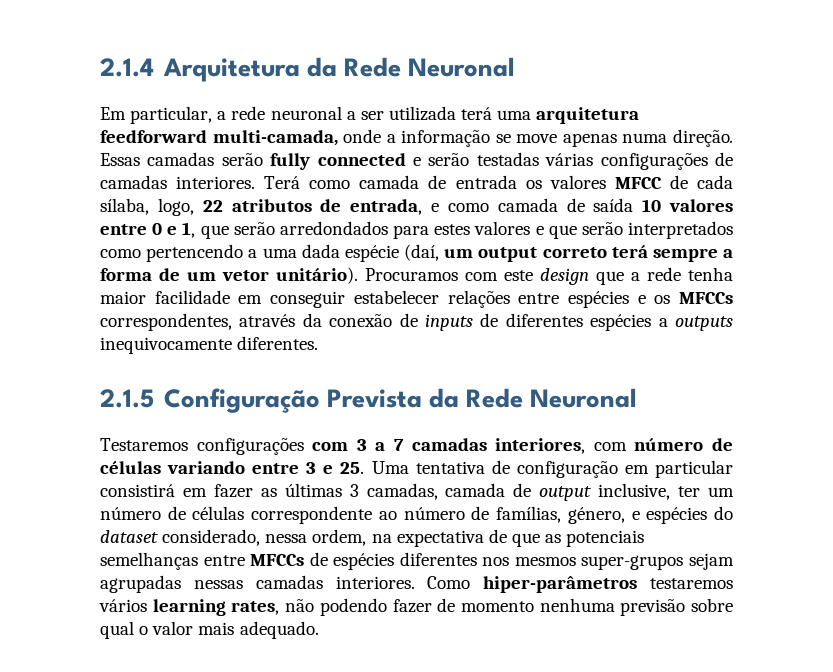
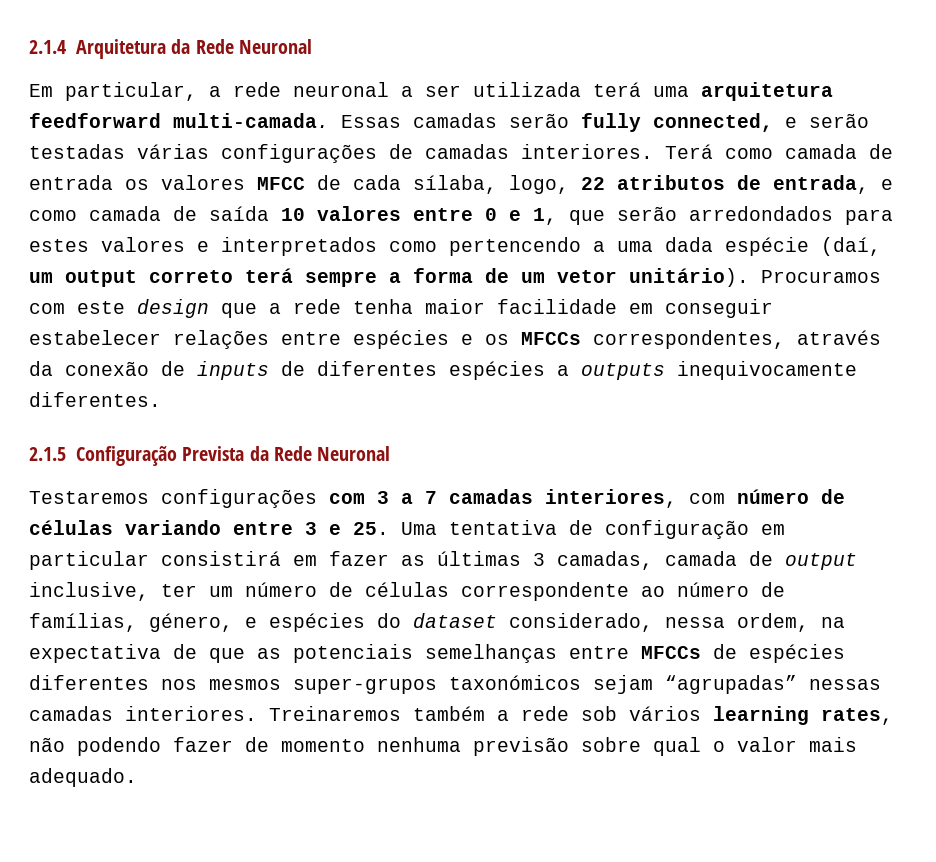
[212,129,733,147] multi-camada, onde a informação se move apenas numa direção. -> [173,113,329,128] multi-camada.
[317,153,406,166] connected -> [653,113,773,132] connected,
[548,222,623,239] que serão -> (209, 246) none
[689,553,734,570] [100,575,733,593] sejam agrupadas nessas camadas interiores. Como hiper-parâmetros testaremos -> [449,675,881,694] [29,706,617,721] taxonómicos sejam “agrupadas” nessas camadas interiores. Treinaremos também a rede sob

